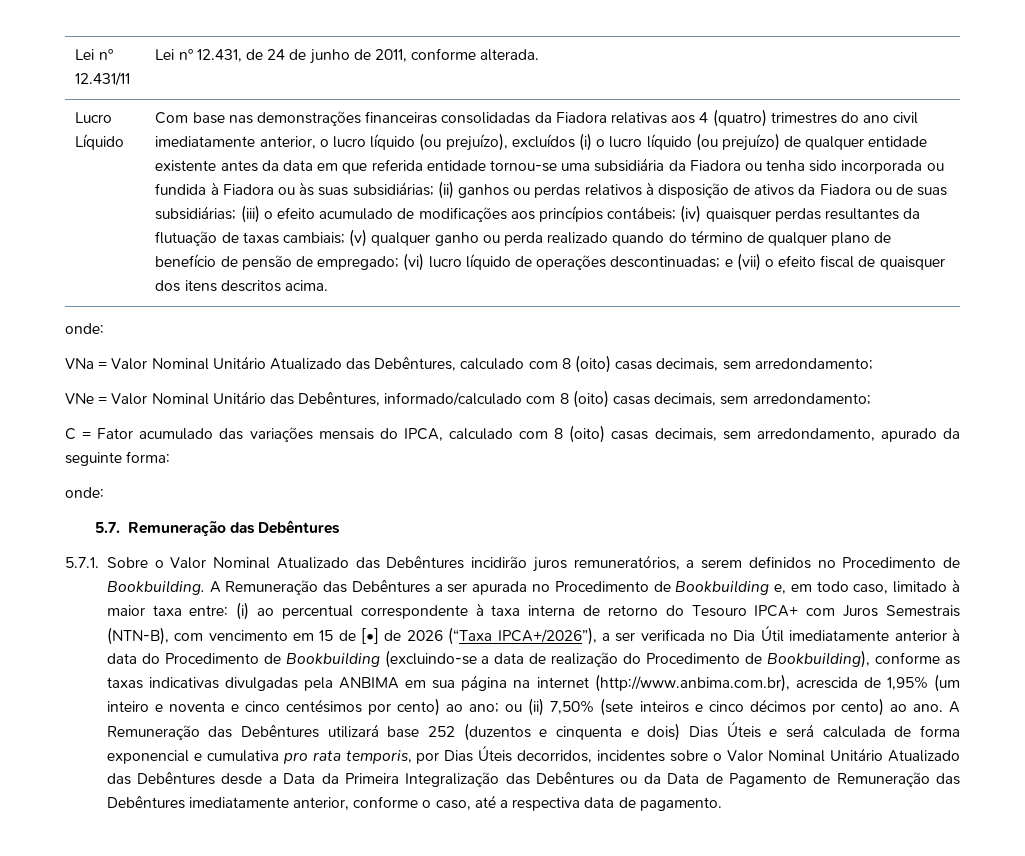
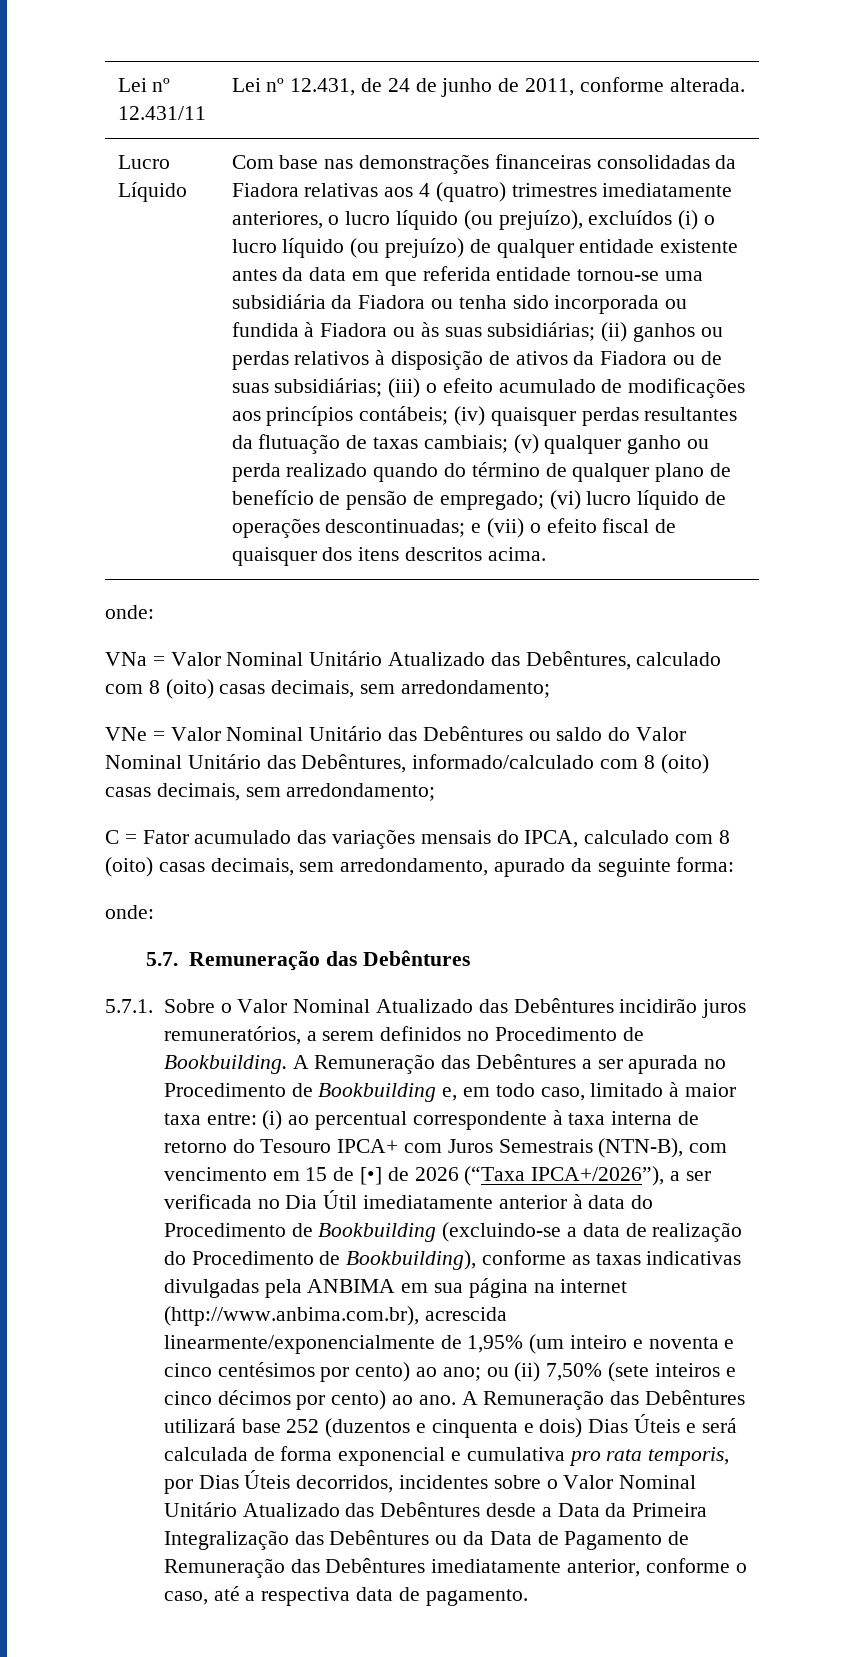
[840,112,919,124] [155,136,316,149] do ano civil imediatamente anterior, -> [602,183,733,197] [231,211,323,229] imediatamente anteriores,
(294, 399) none -> [422,726,687,741] [105,754,296,769] Debêntures ou saldo do Valor Nominal Unitário das
(858, 683) none -> [163,1335,435,1354] linearmente/exponencialmente

